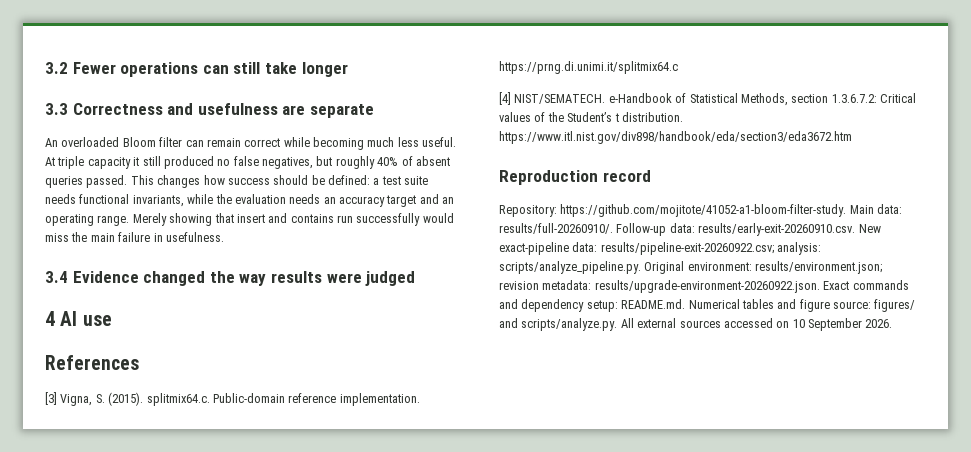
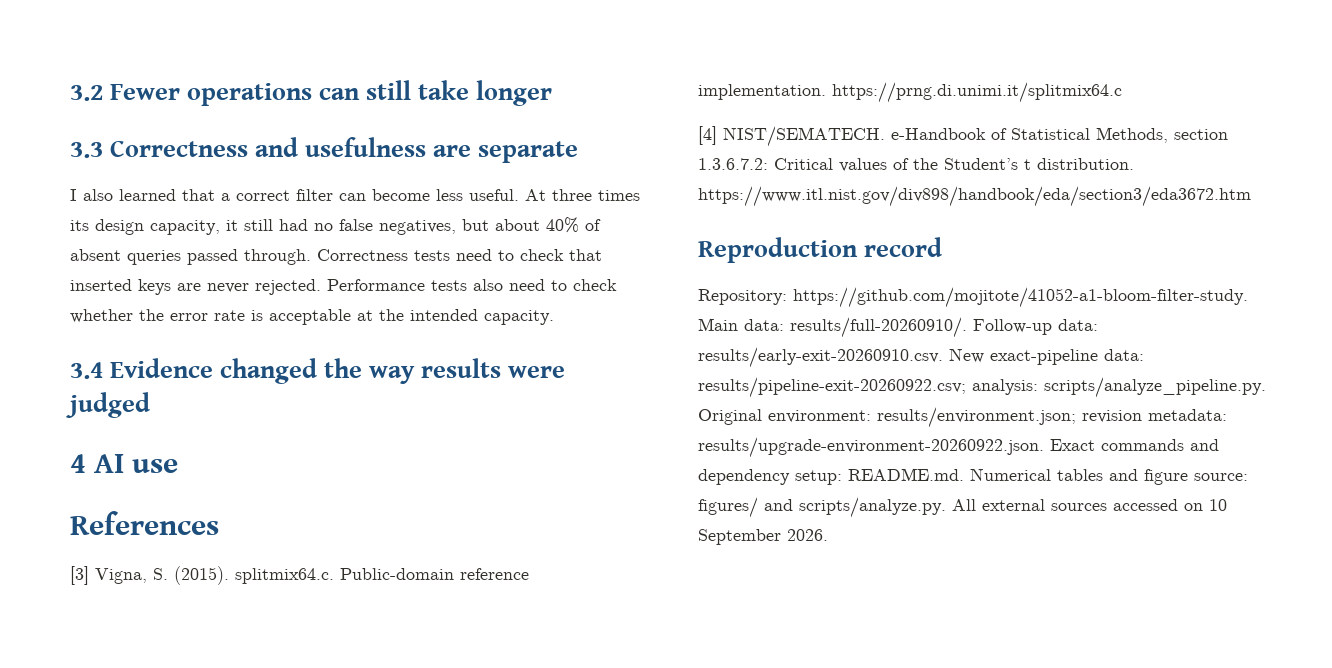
[45,137,457,150] [45,156,131,169] An overloaded Bloom filter can remain correct while becoming much less useful. At triple capacity -> [70,189,640,201] [70,219,220,235] I also learned that a correct filter can become less useful. At three times its design capacity,
[163,156,214,169] produced -> [279,219,308,231] had
[335,156,375,169] roughly -> [495,219,540,231] about
[86,175,429,188] [45,194,455,207] [45,213,454,226] [45,232,224,242] passed. This changes how success should be defined: a test suite needs functional invariants, while the evaluation needs an accuracy target and an operating range. Merely showing that insert and contains run successfully would miss the main failure in usefulness. -> [187,249,602,265] [70,279,617,295] [70,309,554,325] passed through. Correctness tests need to check that inserted keys are never rejected. Performance tests also need to check whether the error rate is acceptable at the intended capacity.

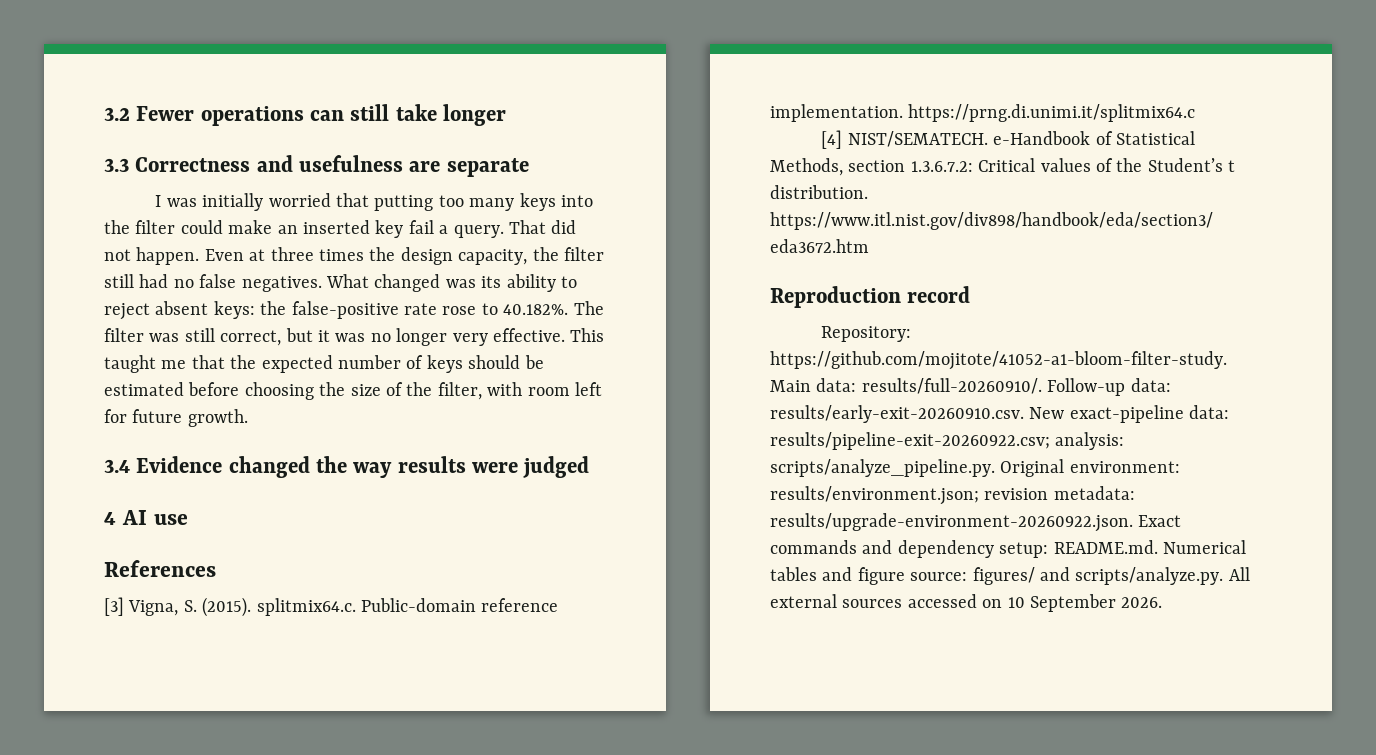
[83,189,546,201] also learned that a correct filter can become less useful. At -> [166,193,593,211] [104,220,577,238] [104,247,266,265] was initially worried that putting too many keys into the filter could make an inserted key fail a query. That did not happen. Even at
[70,220,89,231] its -> [369,247,396,261] the
[226,220,238,231] it -> [532,247,604,261] the filter
[379,217,601,235] [70,249,602,265] [70,279,617,295] [70,309,554,325] negatives, but about 40% of absent queries passed through. Correctness tests need to check that inserted keys are never rejected. Performance tests also need to check whether the error rate is acceptable at the intended capacity. -> [241,274,577,292] [104,301,604,320] [104,328,605,346] [104,355,544,373] [104,382,602,400] [104,409,248,427] negatives. What changed was its ability to reject absent keys: the false-positive rate rose to 40.182%. The filter was still correct, but it was no longer very effective. This taught me that the expected number of keys should be estimated before choosing the size of the filter, with room left for future growth.

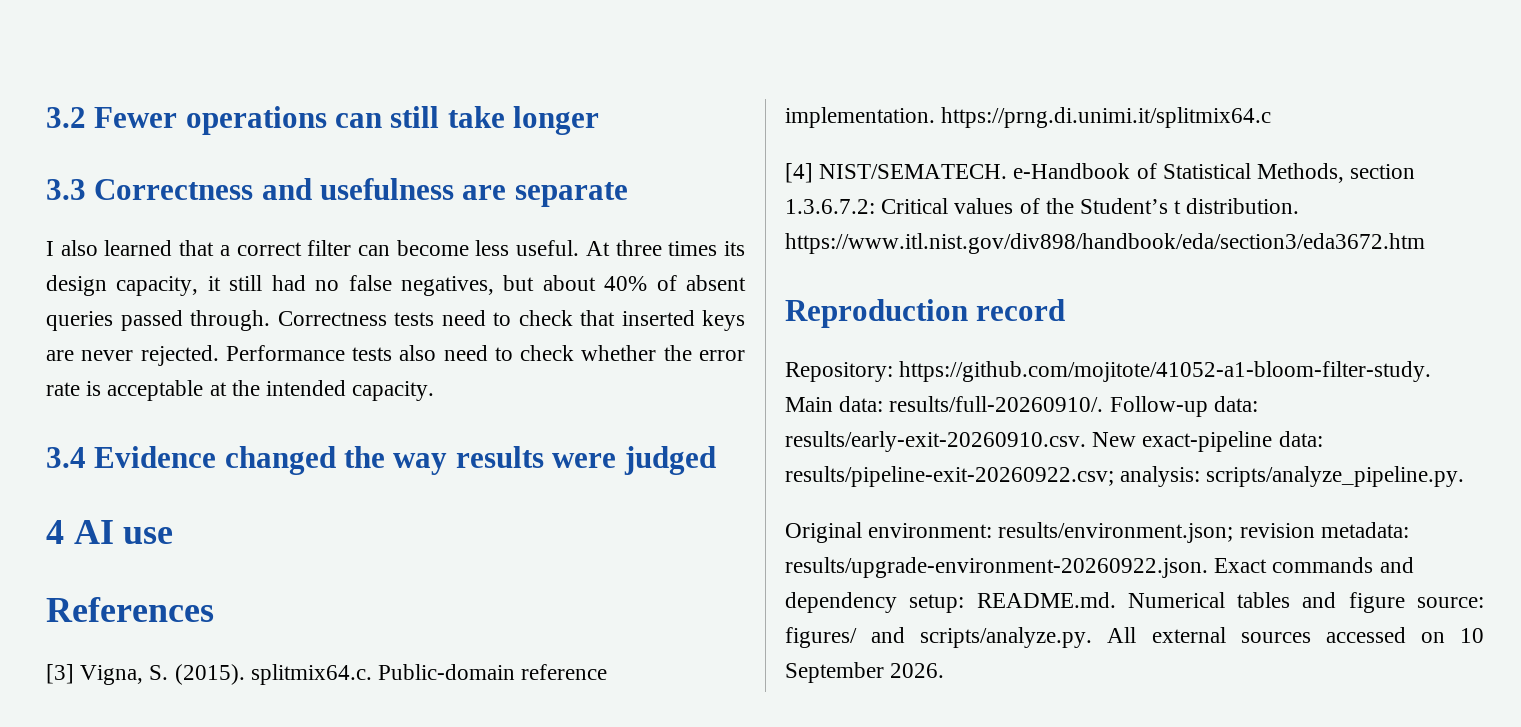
[166,193,593,211] [104,220,577,238] [104,247,266,265] was initially worried that putting too many keys into the filter could make an inserted key fail a query. That did not happen. Even at -> [60,240,610,256] also learned that a correct filter can become less useful. At
[369,247,396,261] the -> [723,241,745,256] its
[532,247,604,261] the filter -> [207,276,221,291] it
[241,274,577,292] [104,301,604,320] [104,328,605,346] [104,355,544,373] [104,382,602,400] [104,409,248,427] negatives. What changed was its ability to reject absent keys: the false-positive rate rose to 40.182%. The filter was still correct, but it was no longer very effective. This taught me that the expected number of keys should be estimated before choosing the size of the filter, with room left for future growth. -> [400,275,746,296] [46,310,745,331] [46,345,745,366] [46,380,435,401] negatives, but about 40% of absent queries passed through. Correctness tests need to check that inserted keys are never rejected. Performance tests also need to check whether the error rate is acceptable at the intended capacity.
(995, 468) none -> (1465, 476) //

